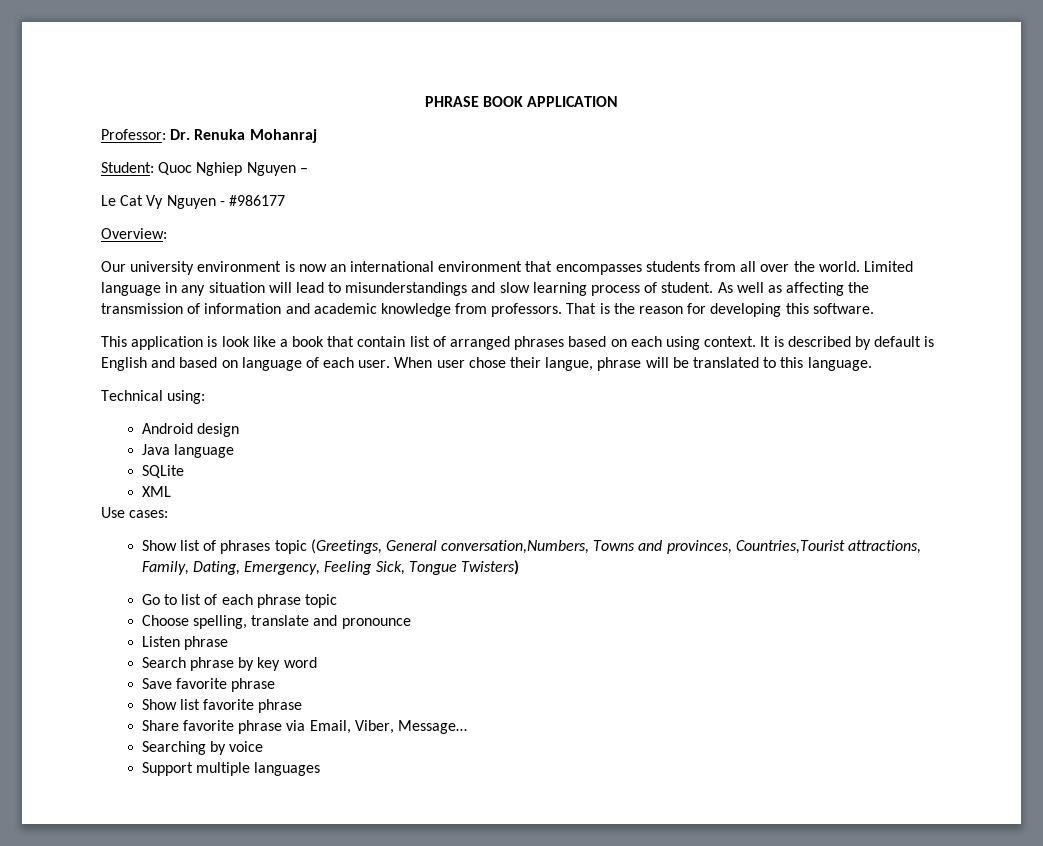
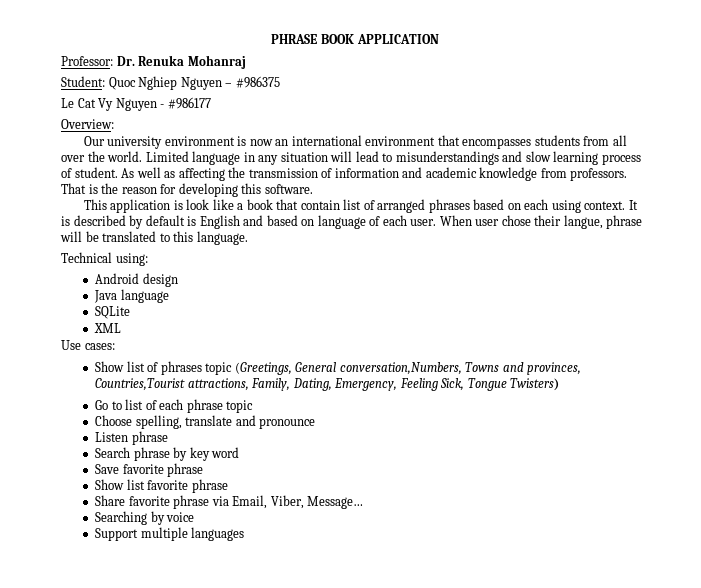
(308, 170) none -> [235,76,280,88] #986375

